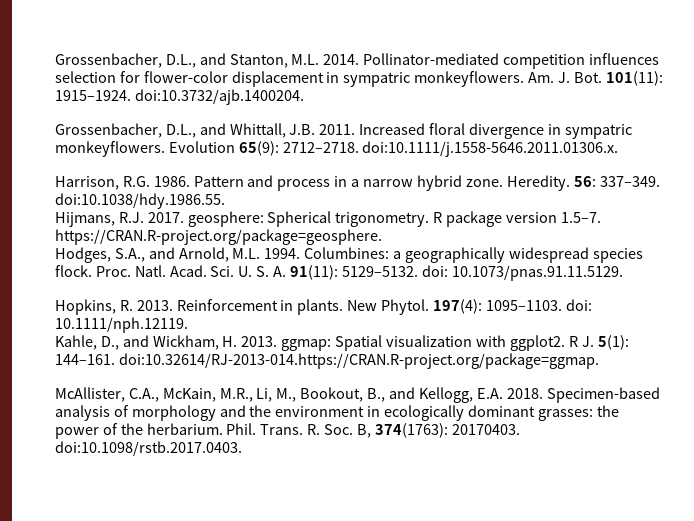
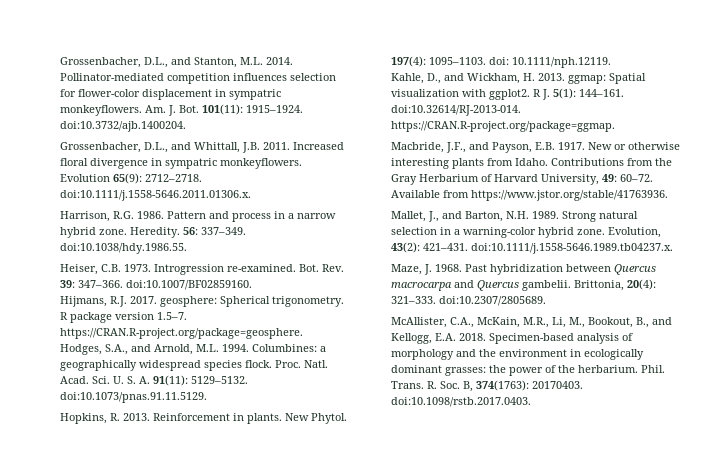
(225, 201) none -> [60,264,345,275] [60,280,253,290] // Heiser, C.B. 1973. Introgression re-examined. Bot. Rev. 39: 347–366. doi:10.1007/BF02859160.
[421,265,623,281] doi: 10.1073/pnas.91.11.5129. -> [60,392,208,403] doi:10.1073/pnas.91.11.5129.
[118,353,599,369] doi:10.32614/RJ-2013-014.https://CRAN.R-project.org/package=ggmap. -> [391,105,522,116] [391,121,616,132] [391,142,681,153] [391,158,673,169] [391,174,654,185] [391,190,669,201] [391,211,639,222] [391,227,662,238] [391,242,674,254] [391,264,657,275] [391,279,657,291] [391,296,547,306] doi:10.32614/RJ-2013-014. https://CRAN.R-project.org/package=ggmap. // Macbride, J.F., and Payson, E.B. 1917. New or otherwise interesting plants from Idaho. Contributions from the Gray Herbarium of Harvard University, 49: 60–72. Available from https://www.jstor.org/stable/41763936. // Mallet, J., and Barton, N.H. 1989. Strong natural selection in a warning-color hybrid zone. Evolution, 43(2): 421–431. doi:10.1111/j.1558-5646.1989.tb04237.x. // Maze, J. 1968. Past hybridization between Quercus macrocarpa and Quercus gambelii. Brittonia, 20(4): 321–333. doi:10.2307/2805689.

